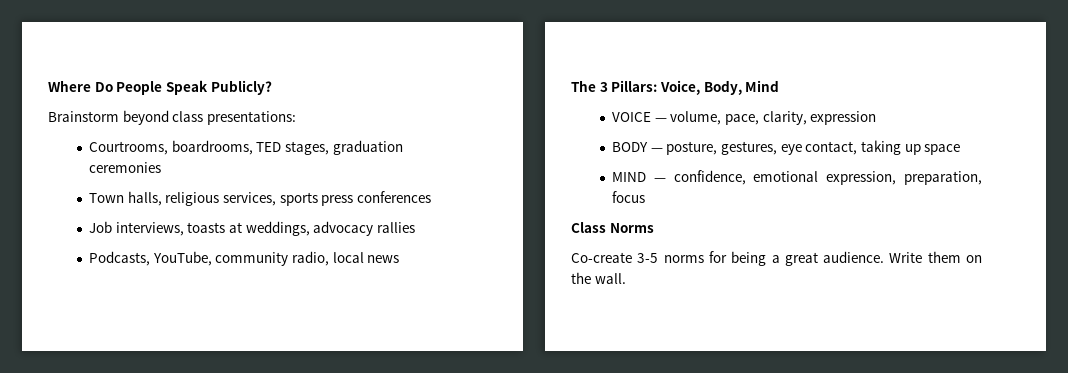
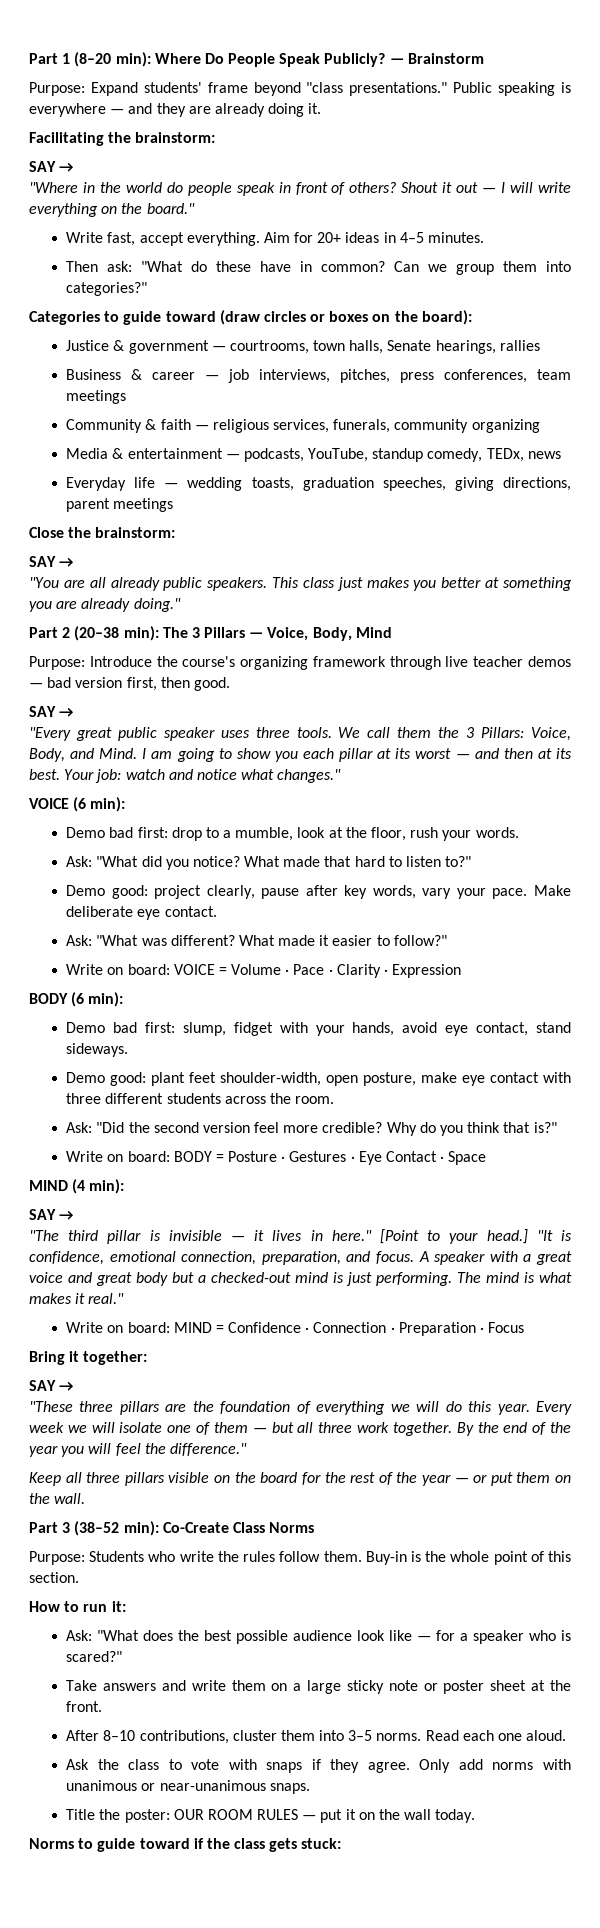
(48, 86) none -> [29,52,151,67] Part 1 (8–20 min):
[48,110,296,125] [88,140,403,155] [88,162,161,173] [88,191,431,206] [88,221,415,236] [88,251,400,266] [571,80,780,95] [611,111,877,125] [611,140,961,155] [611,170,982,185] [611,191,645,203] [571,222,654,233] [571,251,982,266] [571,272,626,284] // Brainstorm beyond class presentations: // Courtrooms, boardrooms, TED stages, graduation ceremonies // Town halls, religious services, sports press conferences // Job interviews, toasts at weddings, advocacy rallies // Podcasts, YouTube, community radio, local news // The 3 Pillars: Voice, Body, Mind // VOICE — volume, pace, clarity, expression // BODY — posture, gestures, eye contact, taking up space // MIND — confidence, emotional expression, preparation, focus // Class Norms // Co-create 3-5 norms for being a great audience. Write them on the wall. -> [389,53,484,64] [29,82,572,96] [29,103,322,117] [29,132,216,146] [29,161,75,172] [29,182,571,196] [29,203,195,217] [66,232,485,246] [66,261,571,275] [66,282,148,296] [29,310,472,325] [66,340,540,354] [66,369,571,383] [66,390,127,404] [66,419,540,433] [66,448,561,462] [66,477,571,491] [66,498,174,512] [29,527,176,538] [29,556,75,567] [29,577,573,591] [29,598,181,612] [29,626,392,641] [29,656,571,670] [29,677,230,691] [29,706,75,717] [29,727,571,741] [29,748,572,762] [29,769,342,783] [29,797,126,812] [66,827,519,841] [66,856,472,870] [66,885,571,899] [66,906,217,920] [66,935,447,946] [66,964,462,978] [29,992,124,1007] [66,1022,571,1036] [66,1043,129,1057] [66,1072,571,1086] [66,1093,335,1104] [66,1122,557,1136] [66,1151,487,1165] [29,1179,125,1194] [29,1209,75,1220] [29,1229,572,1244] [29,1251,573,1265] [29,1272,572,1286] [29,1293,125,1304] [66,1322,525,1336] [29,1351,148,1365] [29,1380,75,1391] [29,1401,572,1415] [29,1422,571,1436] [29,1443,247,1457] [29,1472,571,1486] [29,1493,86,1504] [29,1521,315,1536] [29,1551,572,1565] [29,1572,79,1583] [29,1601,126,1612] [66,1630,572,1644] [66,1651,123,1662] [66,1680,571,1694] [66,1701,103,1712] [66,1730,567,1744] [66,1759,571,1773] [66,1780,310,1794] [66,1809,476,1823] [29,1838,342,1852] — Brainstorm // Purpose: Expand students' frame beyond "class presentations." Public speaking is everywhere — and they are already doing it. // Facilitating the brainstorm: // SAY → // "Where in the world do people speak in front of others? Shout it out — I will write everything on the board." // Write fast, accept everything. Aim for 20+ ideas in 4–5 minutes. // Then ask: "What do these have in common? Can we group them into categories?" // Categories to guide toward (draw circles or boxes on the board): // Justice & government — courtrooms, town halls, Senate hearings, rallies // Business & career — job interviews, pitches, press conferences, team meetings // Community & faith — religious services, funerals, community organizing // Media & entertainment — podcasts, YouTube, standup comedy, TEDx, news // Everyday life — wedding toasts, graduation speeches, giving directions, parent meetings // Close the brainstorm: // SAY → // "You are all already public speakers. This class just makes you better at something you are already doing." // Part 2 (20–38 min): The 3 Pillars — Voice, Body, Mind // Purpose: Introduce the course's organizing framework through live teacher demos — bad version first, then good. // SAY → // "Every great public speaker uses three tools. We call them the 3 Pillars: Voice, Body, and Mind. I am going to show you each pillar at its worst — and then at its best. Your job: watch and notice what changes." // VOICE (6 min): // Demo bad first: drop to a mumble, look at the floor, rush your words. // Ask: "What did you notice? What made that hard to listen to?" // Demo good: project clearly, pause after key words, vary your pace. Make deliberate eye contact. // Ask: "What was different? What made it easier to follow?" // Write on board: VOICE = Volume · Pace · Clarity · Expression // BODY (6 min): // Demo bad first: slump, fidget with your hands, avoid eye contact, stand sideways. // Demo good: plant feet shoulder-width, open posture, make eye contact with three different students across the room. // Ask: "Did the second version feel more credible? Why do you think that is?" // Write on board: BODY = Posture · Gestures · Eye Contact · Space // MIND (4 min): // SAY → // "The third pillar is invisible — it lives in here." [Point to your head.] "It is confidence, emotional connection, preparation, and focus. A speaker with a great voice and great body but a checked-out mind is just performing. The mind is what makes it real." // Write on board: MIND = Confidence · Connection · Preparation · Focus // Bring it together: // SAY → // "These three pillars are the foundation of everything we will do this year. Every week we will isolate one of them — but all three work together. By the end of the year you will feel the difference." // Keep all three pillars visible on the board for the rest of the year — or put them on the wall. // Part 3 (38–52 min): Co-Create Class Norms // Purpose: Students who write the rules follow them. Buy-in is the whole point of this section. // How to run it: // Ask: "What does the best possible audience look like — for a speaker who is scared?" // Take answers and write them on a large sticky note or poster sheet at the front. // After 8–10 contributions, cluster them into 3–5 norms. Read each one aloud. // Ask the class to vote with snaps if they agree. Only add norms with unanimous or near-unanimous snaps. // Title the poster: OUR ROOM RULES — put it on the wall today. // Norms to guide toward if the class gets stuck:

